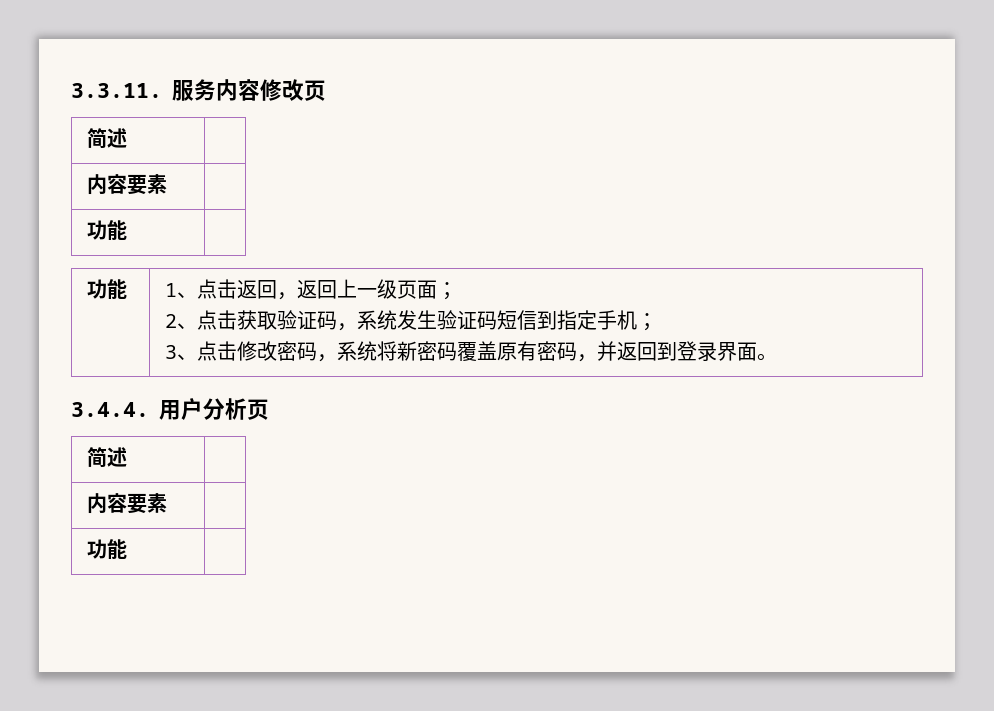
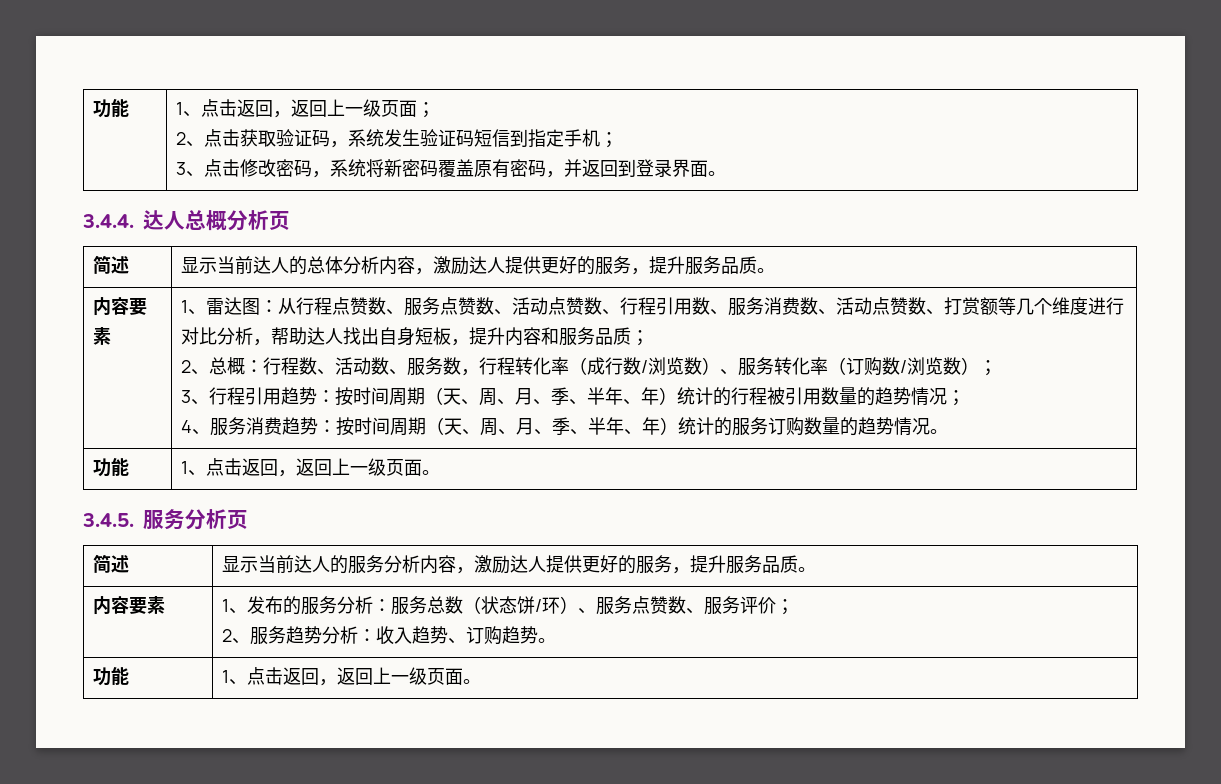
[71,79,326,101] [86,128,127,149] [86,174,167,195] [86,220,127,240] 3.3.11.服务内容修改页 // 简述 | // 内容要素 | // 功能 | // -> (92, 108) none
[159,398,269,420] [86,447,127,468] [86,493,167,514] [86,539,127,559] 用户分析页 // 简述 | // 内容要素 | // 功能 | -> [143,210,290,231] [92,255,129,274] [180,256,775,275] [92,297,147,316] [92,327,111,345] [180,297,1124,316] [180,327,649,346] [180,357,997,376] [180,387,965,406] [180,417,948,436] [92,458,129,477] [180,458,440,477] [82,509,248,530] [92,554,129,573] [221,555,816,574] [92,596,165,615] [221,596,794,615] [221,626,556,645] [92,667,129,686] [221,667,481,686] 达人总概分析页 // 简述 | 显示当前达人的总体分析内容，激励达人提供更好的服务，提升服务品质。 // 内容要素 | 1、雷达图：从行程点赞数、服务点赞数、活动点赞数、行程引用数、服务消费数、活动点赞数、打赏额等几个维度进行对比分析，帮助达人找出自身短板，提升内容和服务品质； // 2、总概：行程数、活动数、服务数，行程转化率（成行数/浏览数）、服务转化率（订购数/浏览数）； // 3、行程引用趋势：按时间周期（天、周、月、季、半年、年）统计的行程被引用数量的趋势情况； // 4、服务消费趋势：按时间周期（天、周、月、季、半年、年）统计的服务订购数量的趋势情况。 // 功能 | 1、点击返回，返回上一级页面。 // 3.4.5.服务分析页 // 简述 | 显示当前达人的服务分析内容，激励达人提供更好的服务，提升服务品质。 // 内容要素 | 1、发布的服务分析：服务总数（状态饼/环）、服务点赞数、服务评价； // 2、服务趋势分析：收入趋势、订购趋势。 // 功能 | 1、点击返回，返回上一级页面。

